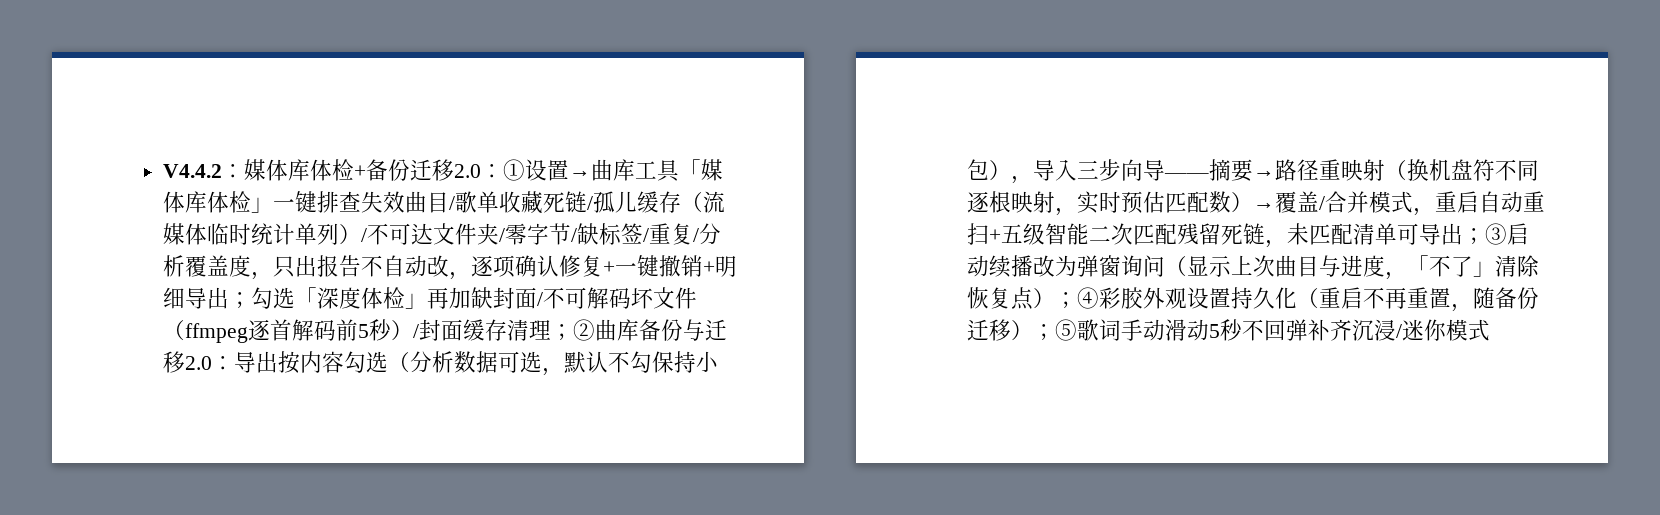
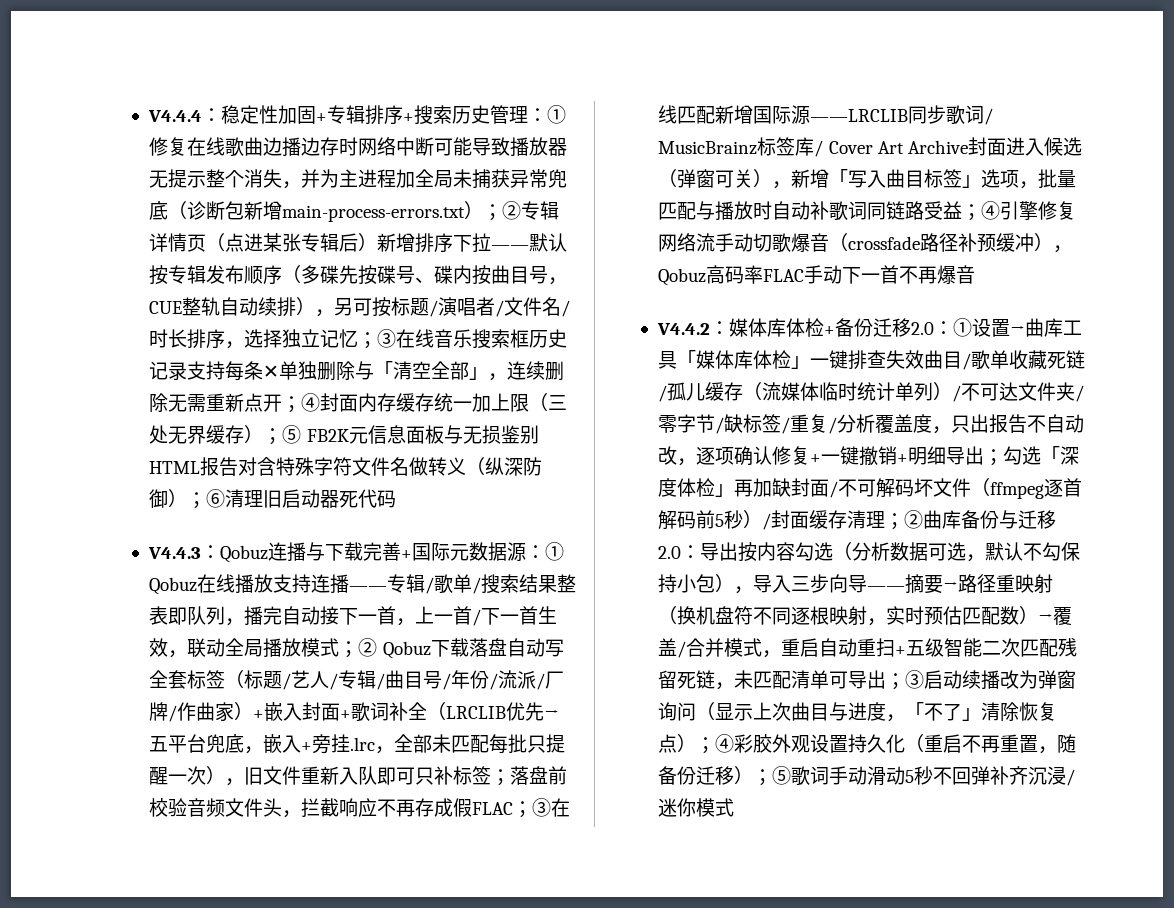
(163, 171) none -> [148,105,567,125] [149,137,568,157] [149,169,568,189] [149,201,560,222] [149,233,568,253] [149,265,568,285] [149,297,571,317] [149,329,568,349] [149,361,565,381] [149,393,568,413] [149,425,539,445] [149,457,543,476] [149,489,397,509] [148,542,565,563] [149,574,577,595] [149,606,558,626] [149,638,564,659] [149,670,565,690] [149,702,560,722] [149,734,566,754] [149,766,568,786] [149,798,571,818] [658,105,994,125] [658,137,1082,157] [658,169,1077,189] [658,201,1077,221] [658,233,1073,253] [658,265,976,286] V4.4.4：稳定性加固+专辑排序+搜索历史管理：①修复在线歌曲边播边存时网络中断可能导致播放器无提示整个消失，并为主进程加全局未捕获异常兜底（诊断包新增main-process-errors.txt）；②专辑详情页（点进某张专辑后）新增排序下拉——默认按专辑发布顺序（多碟先按碟号、碟内按曲目号，CUE整轨自动续排），另可按标题/演唱者/文件名/时长排序，选择独立记忆；③在线音乐搜索框历史记录支持每条✕单独删除与「清空全部」，连续删除无需重新点开；④封面内存缓存统一加上限（三处无界缓存）；⑤ FB2K元信息面板与无损鉴别HTML报告对含特殊字符文件名做转义（纵深防御）；⑥清理旧启动器死代码 // V4.4.3：Qobuz连播与下载完善+国际元数据源：① Qobuz在线播放支持连播——专辑/歌单/搜索结果整表即队列，播完自动接下一首，上一首/下一首生效，联动全局播放模式；② Qobuz下载落盘自动写全套标签（标题/艺人/专辑/曲目号/年份/流派/厂牌/作曲家）+嵌入封面+歌词补全（LRCLIB优先→五平台兜底，嵌入+旁挂.lrc，全部未匹配每批只提醒一次），旧文件重新入队即可只补标签；落盘前校验音频文件头，拦截响应不再存成假FLAC；③在线匹配新增国际源——LRCLIB同步歌词/ MusicBrainz标签库/ Cover Art Archive封面进入候选（弹窗可关），新增「写入曲目标签」选项，批量匹配与播放时自动补歌词同链路受益；④引擎修复网络流手动切歌爆音（crossfade路径补预缓冲），Qobuz高码率FLAC手动下一首不再爆音 //

